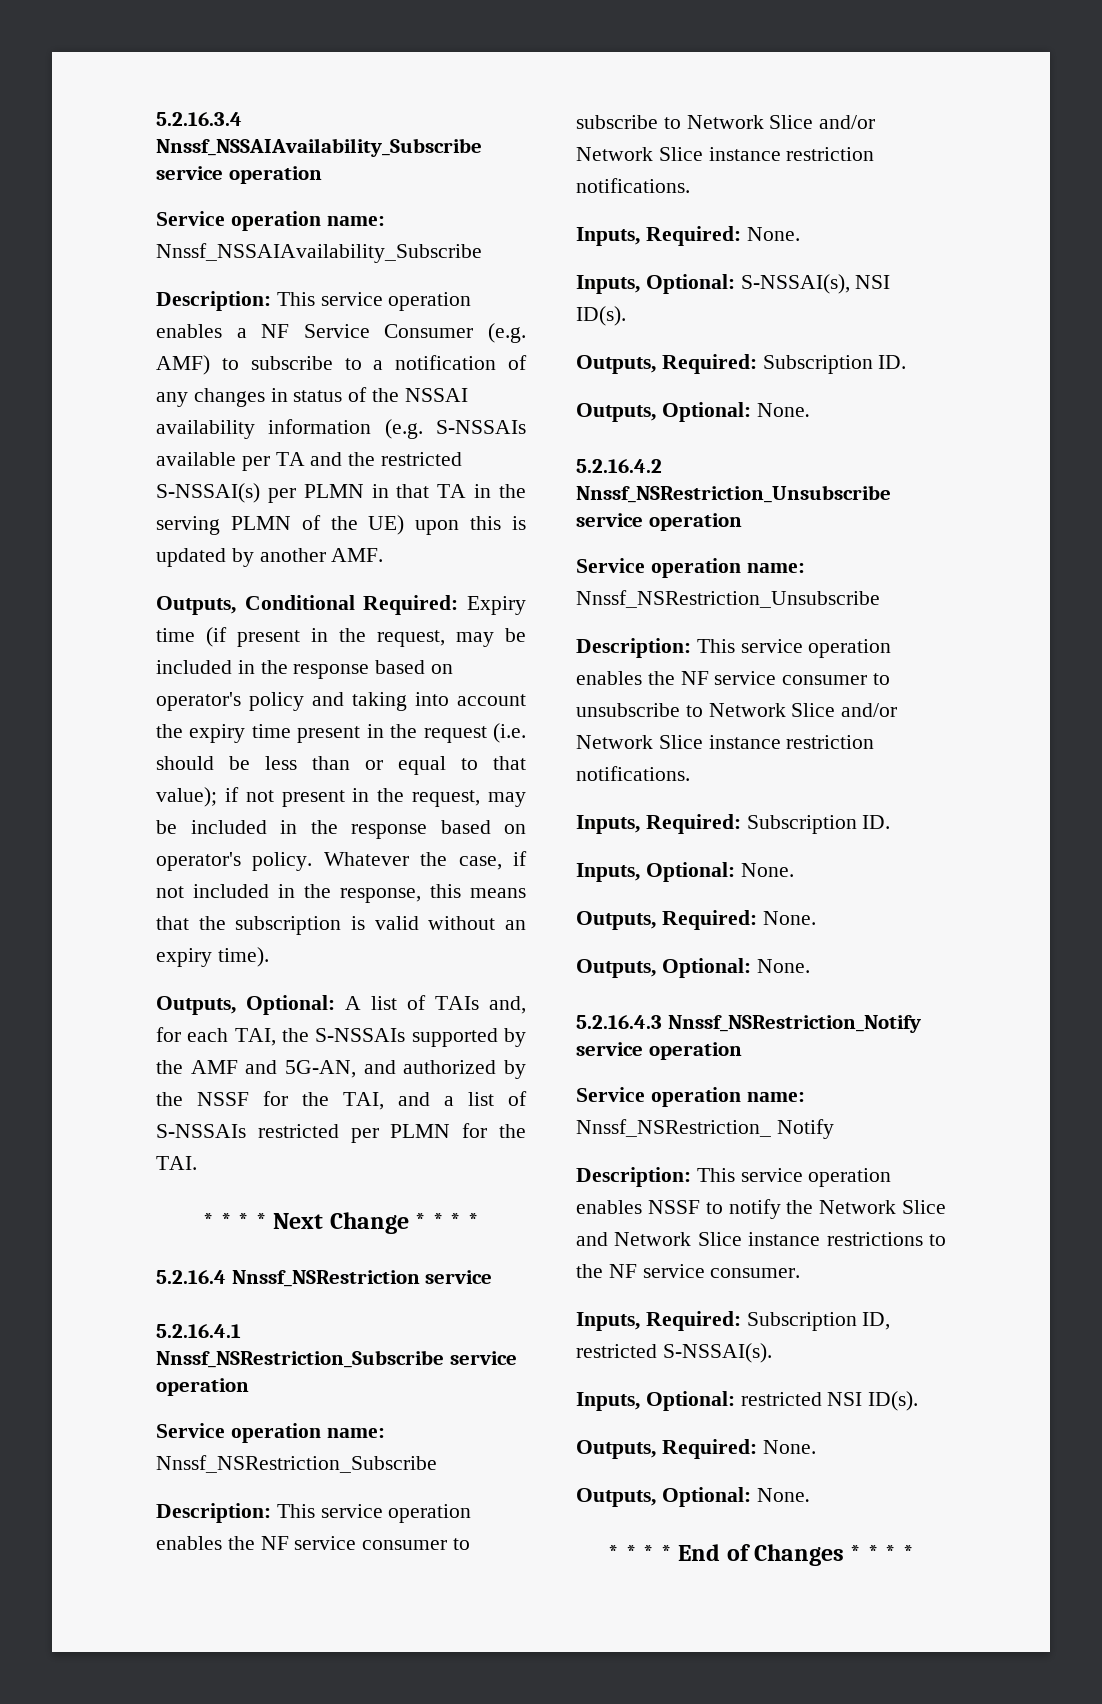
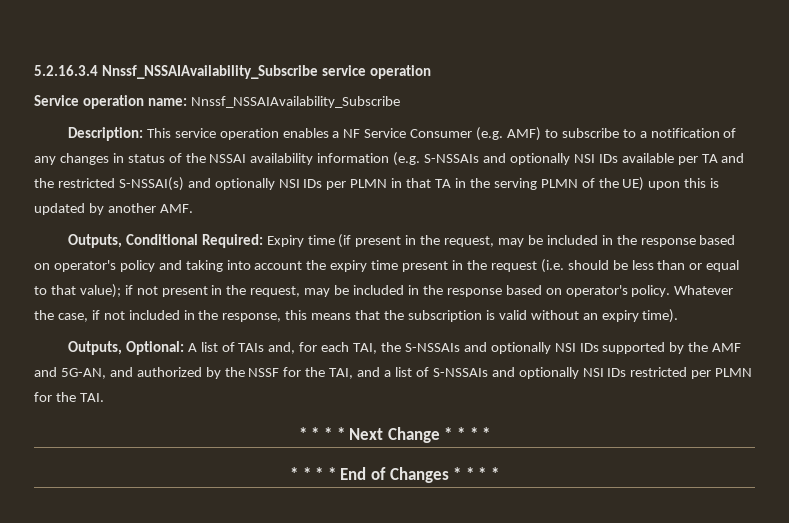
(526, 427) none -> [483,153,618,165] and optionally NSI IDs
(260, 493) none -> [187,178,323,190] and optionally NSI IDs
(406, 1035) none -> [463,342,599,354] and optionally NSI IDs
(246, 1131) none -> [491,367,627,379] and optionally NSI IDs
[156,1270,493,1287] [156,1324,241,1338] [156,1350,517,1368] [156,1378,249,1396] [156,1423,385,1443] [156,1455,437,1473] [156,1503,472,1523] [156,1536,471,1550] [576,115,876,129] [576,147,875,161] [576,178,690,193] [576,226,800,246] [576,274,891,294] [576,306,626,326] [576,354,907,374] [576,402,810,422] [576,459,662,473] [576,485,891,503] [576,513,742,531] [576,558,805,578] [576,590,880,608] [576,638,892,658] [576,671,891,685] [576,703,898,717] [576,735,875,749] [576,766,690,781] [576,814,891,834] [576,862,794,882] [576,910,816,930] [576,958,810,978] [576,1015,921,1033] [576,1042,742,1060] [576,1087,805,1107] [576,1119,834,1139] [576,1167,892,1187] [576,1199,946,1219] [576,1232,946,1246] [576,1264,801,1278] [576,1311,891,1331] [576,1343,772,1363] [576,1391,919,1411] [576,1439,816,1459] [576,1487,810,1507] // 5.2.16.4 Nnssf_NSRestriction service // 5.2.16.4.1 Nnssf_NSRestriction_Subscribe service operation // Service operation name: Nnssf_NSRestriction_Subscribe // Description: This service operation enables the NF service consumer to subscribe to Network Slice and/or Network Slice instance restriction notifications. // Inputs, Required: None. // Inputs, Optional: S-NSSAI(s), NSI ID(s). // Outputs, Required: Subscription ID. // Outputs, Optional: None. // 5.2.16.4.2 Nnssf_NSRestriction_Unsubscribe service operation // Service operation name: Nnssf_NSRestriction_Unsubscribe // Description: This service operation enables the NF service consumer to unsubscribe to Network Slice and/or Network Slice instance restriction notifications. // Inputs, Required: Subscription ID. // Inputs, Optional: None. // Outputs, Required: None. // Outputs, Optional: None. // 5.2.16.4.3 Nnssf_NSRestriction_Notify service operation // Service operation name: Nnssf_NSRestriction_ Notify // Description: This service operation enables NSSF to notify the Network Slice and Network Slice instance restrictions to the NF service consumer. // Inputs, Required: Subscription ID, restricted S-NSSAI(s). // Inputs, Optional: restricted NSI ID(s). // Outputs, Required: None. // Outputs, Optional: None. -> (491, 433) none

